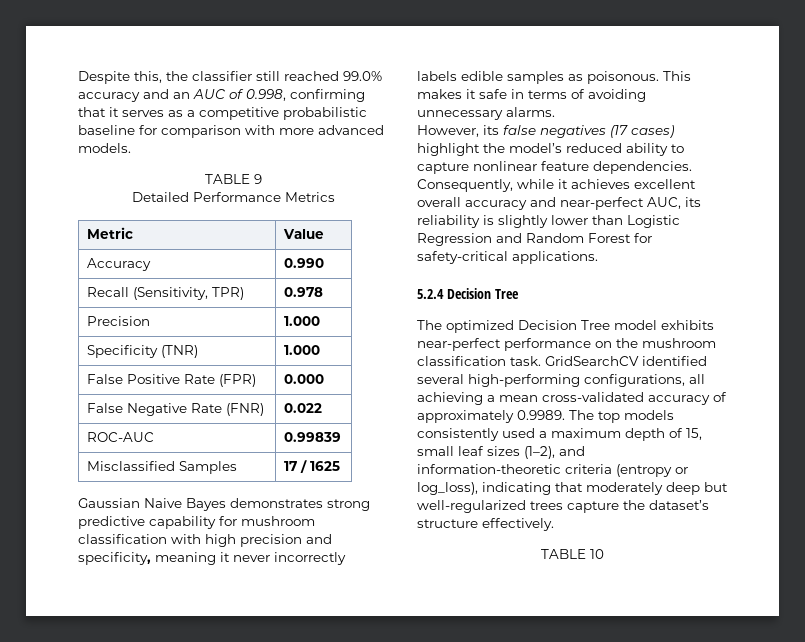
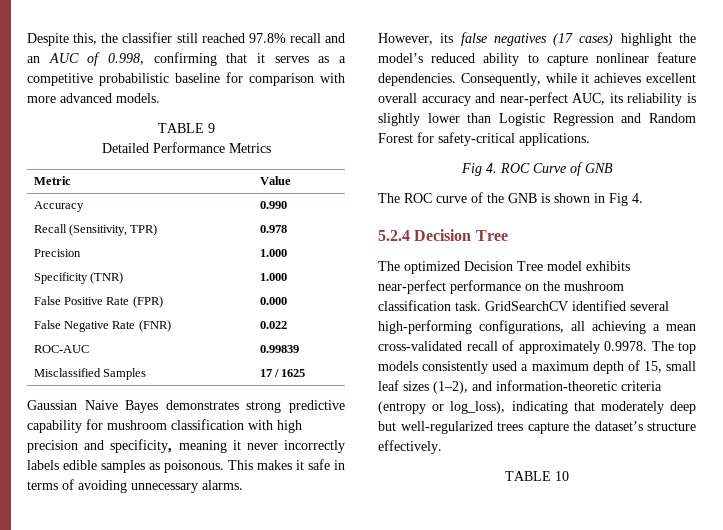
[343,71,382,81] [78,92,140,102] 99.0% accuracy -> [248,33,321,43] 97.8% recall
(598, 257) none -> [460,162,613,176] [378,192,643,206] // Fig 4. ROC Curve of GNB // The ROC curve of the GNB is shown in Fig 4.
[648,395,710,405] accuracy -> [466,341,498,351] recall
[517,410,565,420] 0.9989. -> [604,341,647,351] 0.9978.

